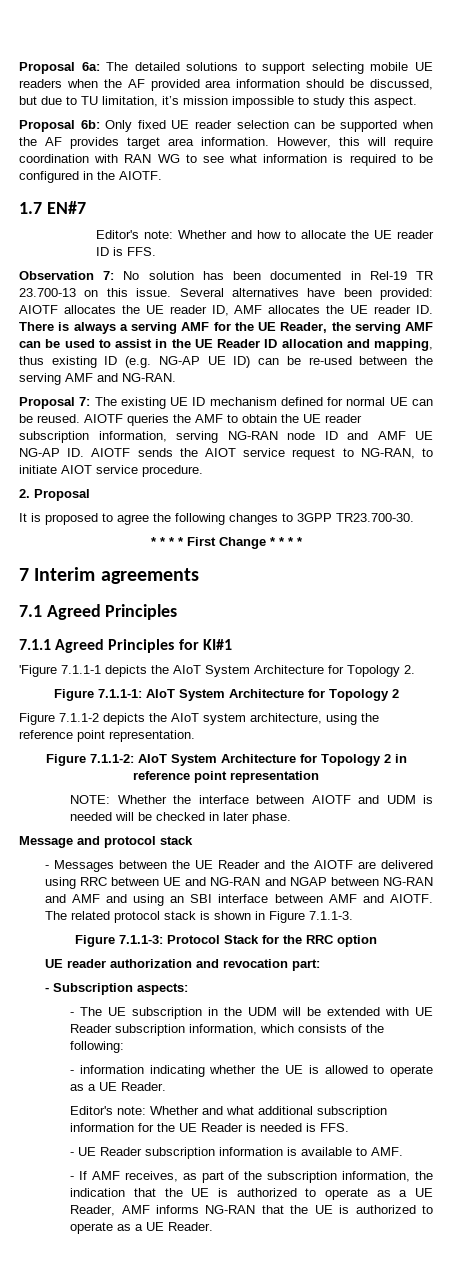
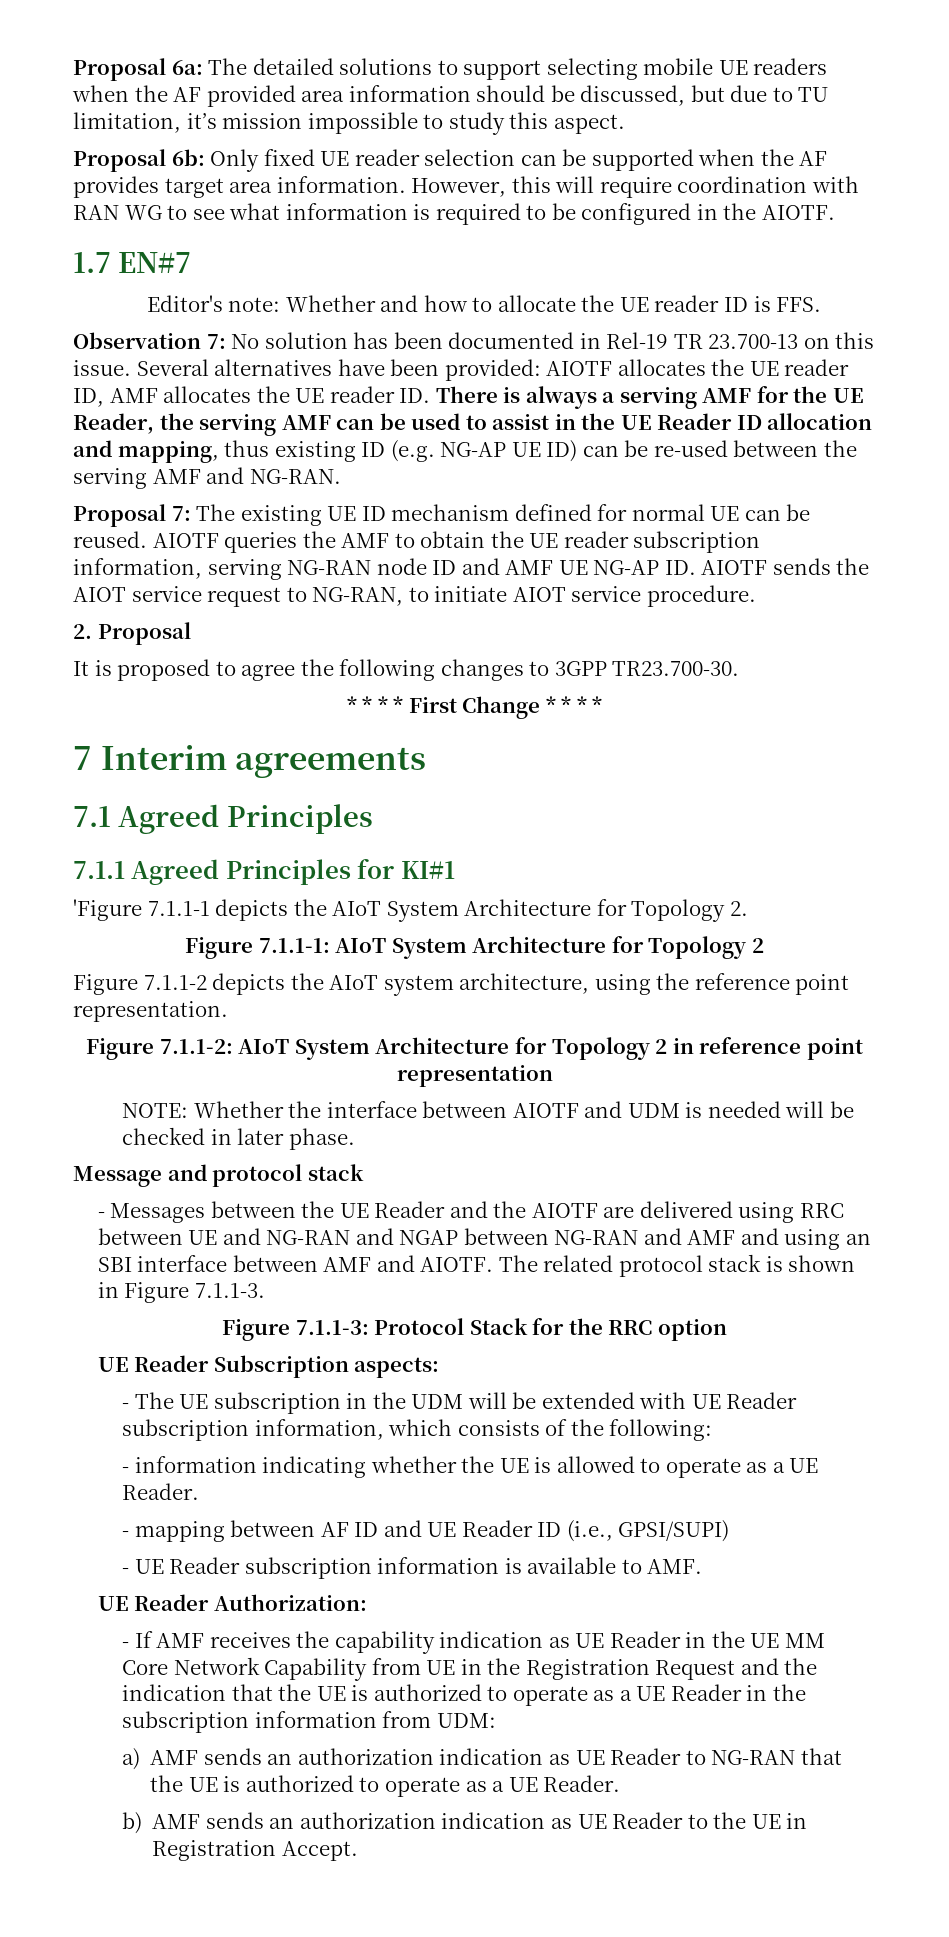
[66,959,320,971] [44,987,49,992] reader authorization and revocation part: // - -> [134,1355,210,1372] Reader
[70,1106,388,1118] [70,1123,350,1132] Editor's note: Whether and what additional subscription information for the UE Reader is needed is FFS. -> [122,1520,730,1542] - mapping between AF ID and UE Reader ID (i.e., GPSI/SUPI)
(404, 1151) none -> [97,1594,367,1611] // UE Reader Authorization:
[124,1171,411,1183] receives, as part of the subscription information, -> [209,1631,826,1654] [122,1657,779,1681] receives the capability indication as UE Reader in the UE MM Core Network Capability from UE in the Registration Request and
[70,1205,200,1216] Reader, AMF informs -> [670,1684,807,1701] [122,1711,496,1733] [122,1748,706,1770] Reader in the subscription information from UDM: // a) AMF sends an authorization indication as UE Reader to
(214, 1226) none -> [122,1812,808,1834] [152,1840,358,1861] // b) AMF sends an authorization indication as UE Reader to the UE in Registration Accept.

